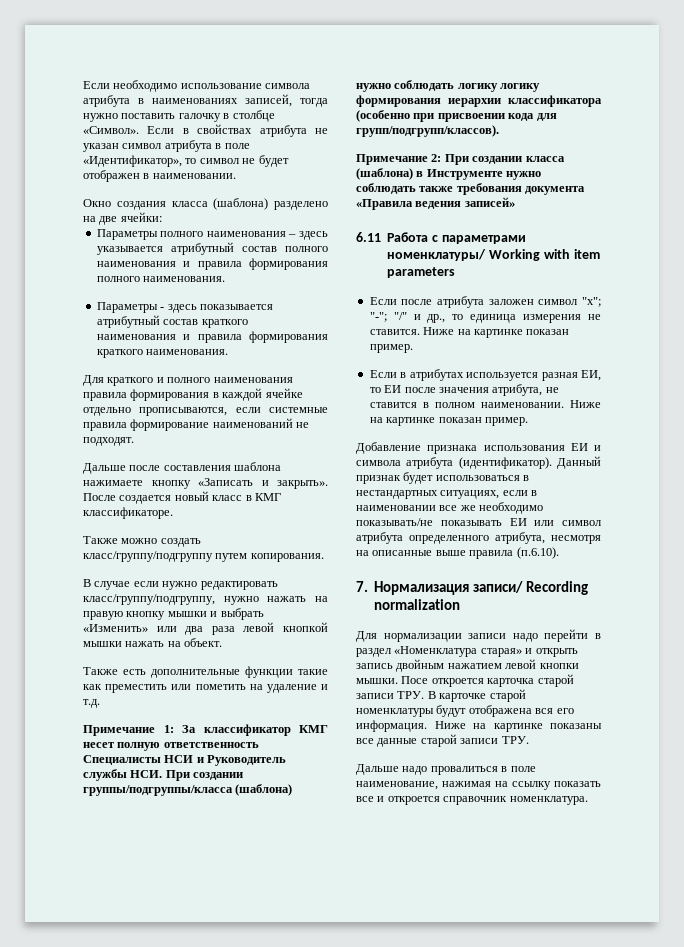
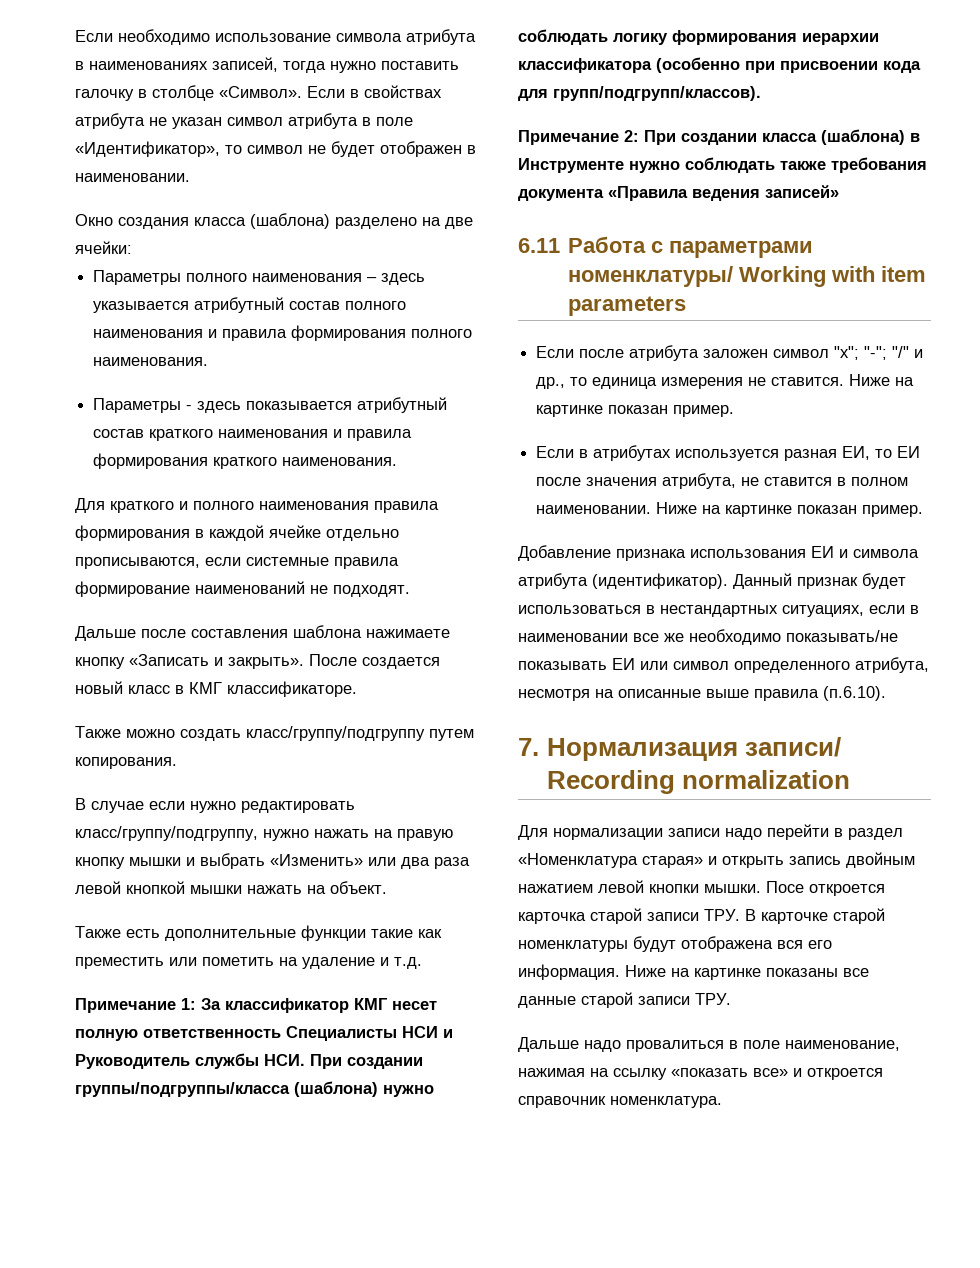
[500,83,541,92] логику -> (668, 39) none
[356,532,403,544] атрибута -> (729, 665) none
[554,781,601,787] [356,796,374,802] показать все -> [671,1068,788,1077] «показать все»

